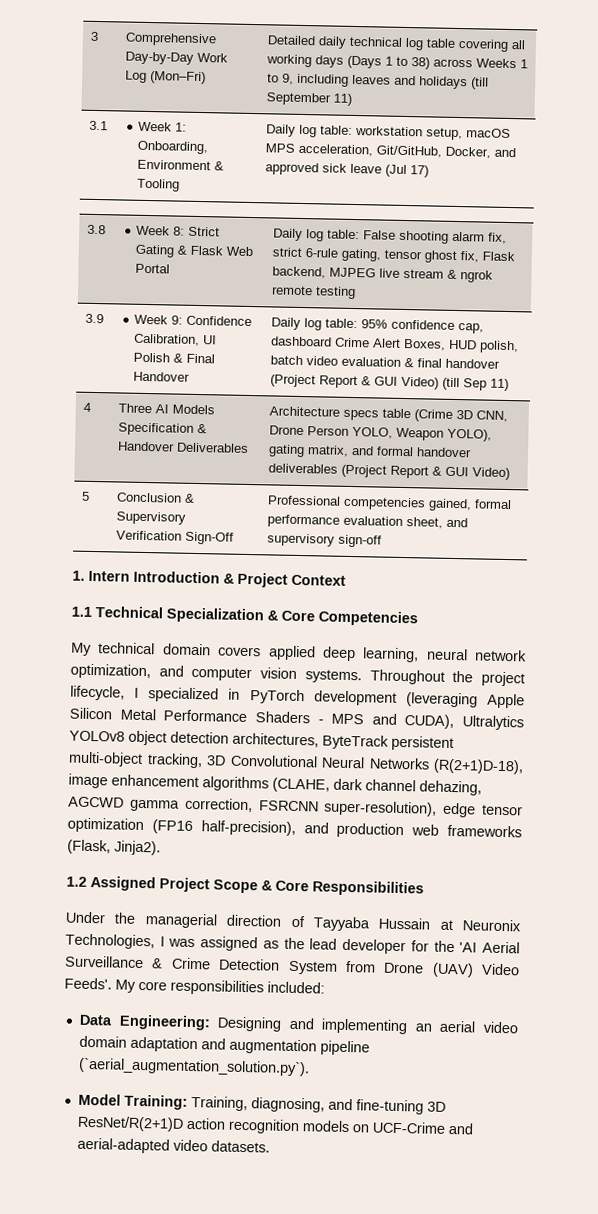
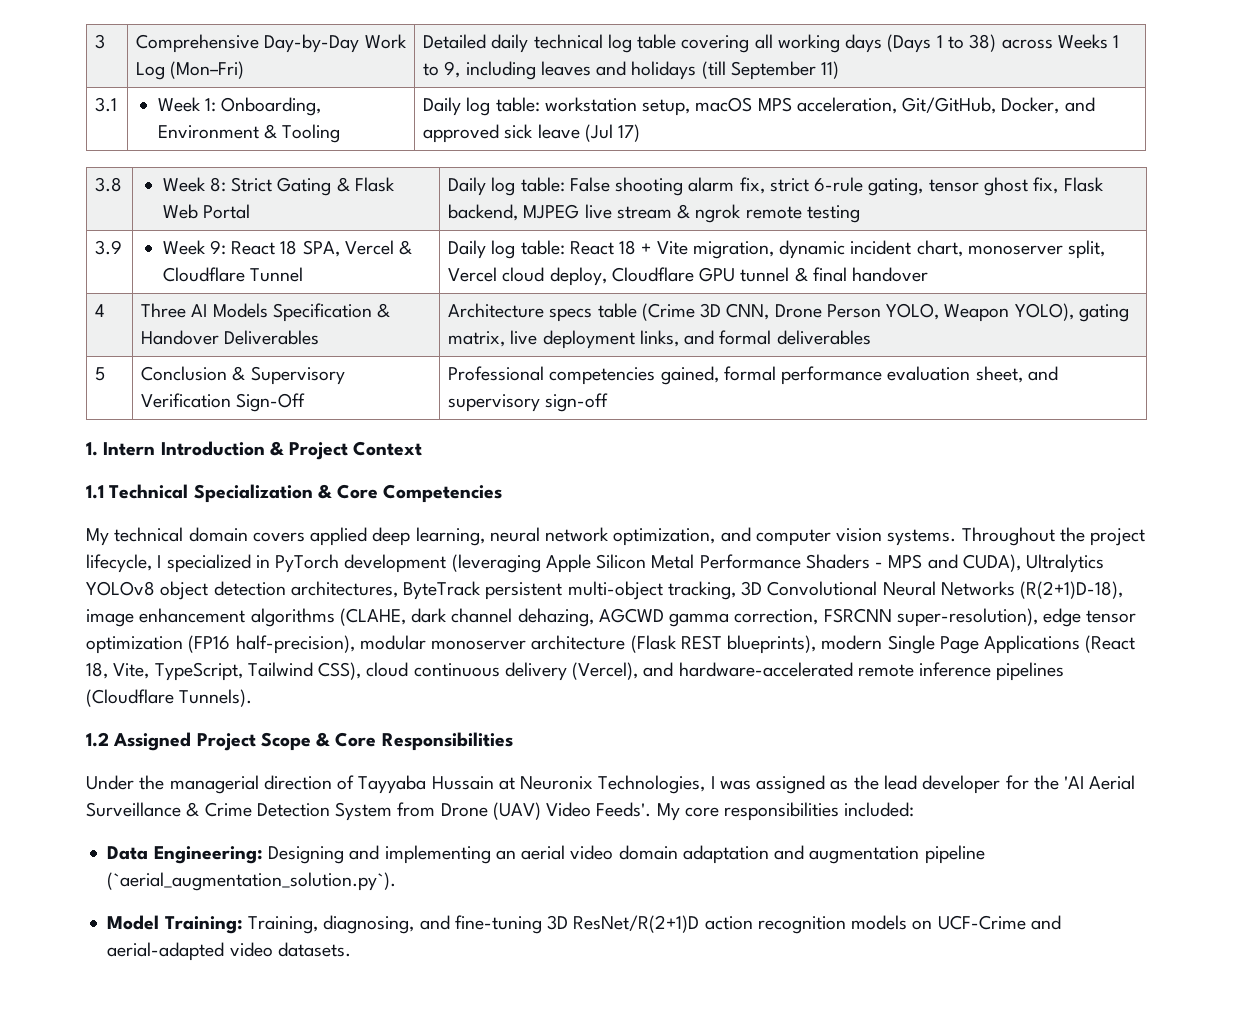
[186,315,253,327] [134,333,218,347] [133,352,216,364] [133,371,191,382] [271,317,485,334] [271,336,520,354] [270,355,501,369] [270,374,510,392] Confidence Calibration, UI Polish & Final Handover | Daily log table: 95% confidence cap, dashboard Crime Alert Boxes, HUD polish, batch video evaluation & final handover (Project Report & GUI Video) (till Sep 11) -> [231,240,413,257] [162,267,303,282] [448,240,1106,259] [448,267,929,286] React 18 SPA, Vercel & Cloudflare Tunnel | Daily log table: React 18 + Vite migration, dynamic incident chart, monoserver split, Vercel cloud deploy, Cloudflare GPU tunnel & final handover
(350, 451) none -> [510,330,679,349] live deployment links,
[416,447,473,458] handover -> (772, 337) none
[341,464,511,481] (Project Report & GUI Video) -> (871, 337) none
[303,822,522,839] [67,839,161,856] and production web frameworks (Flask, Jinja2). -> [359,635,1136,654] [86,662,1065,681] [86,689,253,707] modular monoserver architecture (Flask REST blueprints), modern Single Page Applications (React 18, Vite, TypeScript, Tailwind CSS), cloud continuous delivery (Vercel), and hardware-accelerated remote inference pipelines (Cloudflare Tunnels).

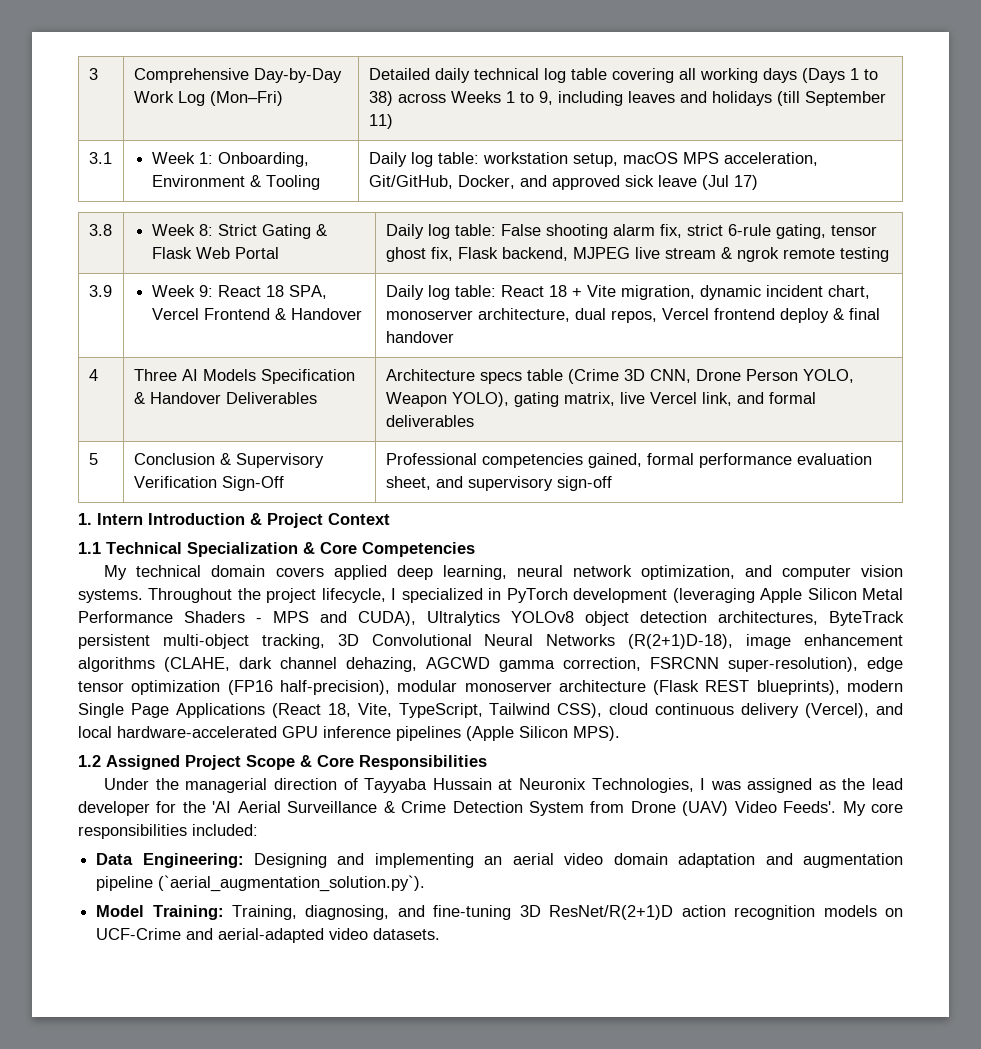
[399,240,413,255] [162,267,303,282] & Cloudflare Tunnel -> [204,308,363,320] Frontend & Handover
[1068,240,1106,259] [448,267,790,286] split, Vercel cloud deploy, Cloudflare GPU tunnel -> [477,308,829,323] architecture, dual repos, Vercel frontend deploy
[542,330,679,349] deployment links, -> [649,392,732,406] Vercel link,
[678,662,1065,681] [86,689,253,707] hardware-accelerated remote inference pipelines (Cloudflare Tunnels). -> [78,726,620,741] local hardware-accelerated GPU inference pipelines (Apple Silicon MPS).

